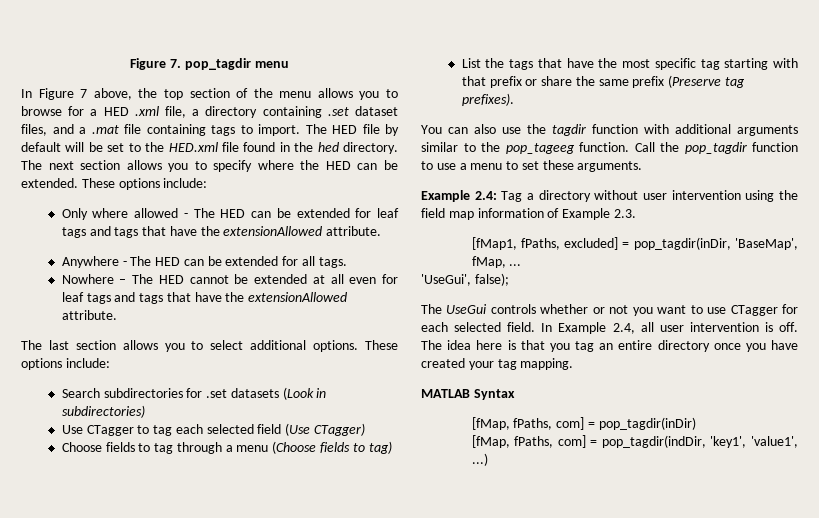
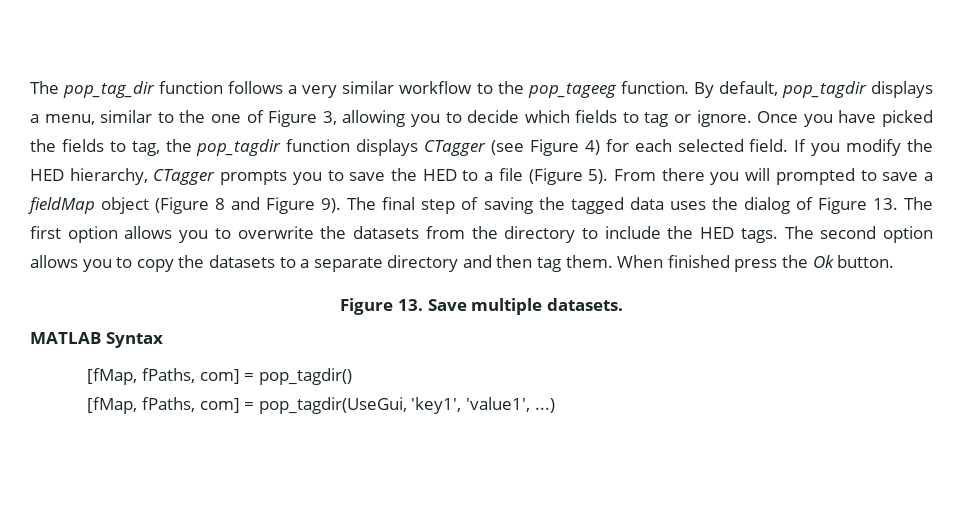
[130,58,289,70] [21,88,398,100] [21,106,398,118] [21,124,399,136] [21,142,399,154] [21,160,398,172] [21,178,208,190] [61,208,399,220] [61,226,382,238] [61,256,347,268] [61,274,398,284] [61,292,348,304] [61,310,117,320] [21,340,399,352] [21,358,110,370] [61,387,327,400] [61,405,145,418] [61,423,365,436] [61,441,392,454] [461,58,798,70] [461,75,745,88] [461,93,514,106] [421,124,798,136] [421,142,798,154] [421,160,643,172] [421,190,798,202] [421,208,636,220] [471,237,798,250] [471,256,522,268] [421,273,509,286] [421,304,798,316] [421,322,798,334] [421,340,798,352] [421,358,574,370] Figure 7. pop_tagdir menu // In Figure 7 above, the top section of the menu allows you to browse for a HED .xml file, a directory containing .set dataset files, and a .mat file containing tags to import. The HED file by default will be set to the HED.xml file found in the hed directory. The next section allows you to specify where the HED can be extended. These options include: // Only where allowed - The HED can be extended for leaf tags and tags that have the extensionAllowed attribute. // Anywhere - The HED can be extended for all tags. // Nowhere – The HED cannot be extended at all even for leaf tags and tags that have the extensionAllowed attribute. // The last section allows you to select additional options. These options include: // Search subdirectories for .set datasets (Look in subdirectories) // Use CTagger to tag each selected field (Use CTagger) // Choose fields to tag through a menu (Choose fields to tag) // List the tags that have the most specific tag starting with that prefix or share the same prefix (Preserve tag prefixes). // You can also use the tagdir function with additional arguments similar to the pop_tageeg function. Call the pop_tagdir function to use a menu to set these arguments. // Example 2.4: Tag a directory without user intervention using the field map information of Example 2.3. // [fMap1, fPaths, excluded] = pop_tagdir(inDir, 'BaseMap', fMap, ... // 'UseGui', false); // The UseGui controls whether or not you want to use CTagger for each selected field. In Example 2.4, all user intervention is off. The idea here is that you tag an entire directory once you have created your tag mapping. -> [30,81,934,98] [30,110,934,127] [30,139,934,156] [30,168,934,185] [28,197,933,214] [30,226,933,243] [30,255,895,272] [340,298,623,315] The pop_tag_dir function follows a very similar workflow to the pop_tageeg function. By default, pop_tagdir displays a menu, similar to the one of Figure 3, allowing you to decide which fields to tag or ignore. Once you have picked the fields to tag, the pop_tagdir function displays CTagger (see Figure 4) for each selected field. If you modify the HED hierarchy, CTagger prompts you to save the HED to a file (Figure 5). From there you will prompted to save a fieldMap object (Figure 8 and Figure 9). The final step of saving the tagged data uses the dialog of Figure 13. The first option allows you to overwrite the datasets from the directory to include the HED tags. The second option allows you to copy the datasets to a separate directory and then tag them. When finished press the Ok button. // Figure 13. Save multiple datasets.
[598,417,696,430] [471,435,706,448] pop_tagdir(inDir) // [fMap, fPaths, com] = pop_tagdir(indDir, -> [258,368,352,385] [87,397,407,414] pop_tagdir() // [fMap, fPaths, com] = pop_tagdir(UseGui,

